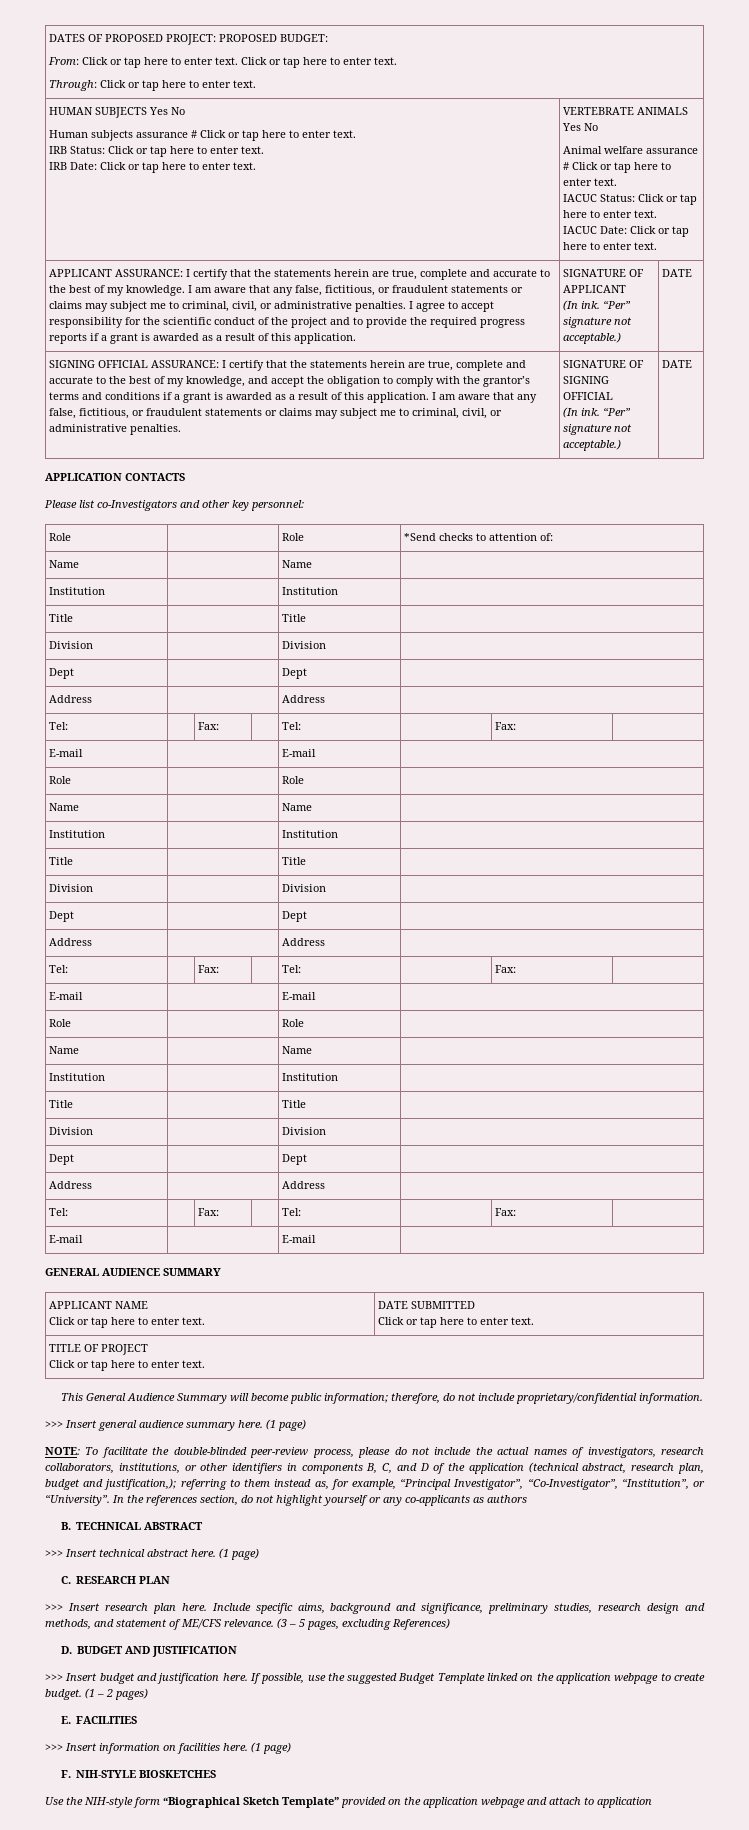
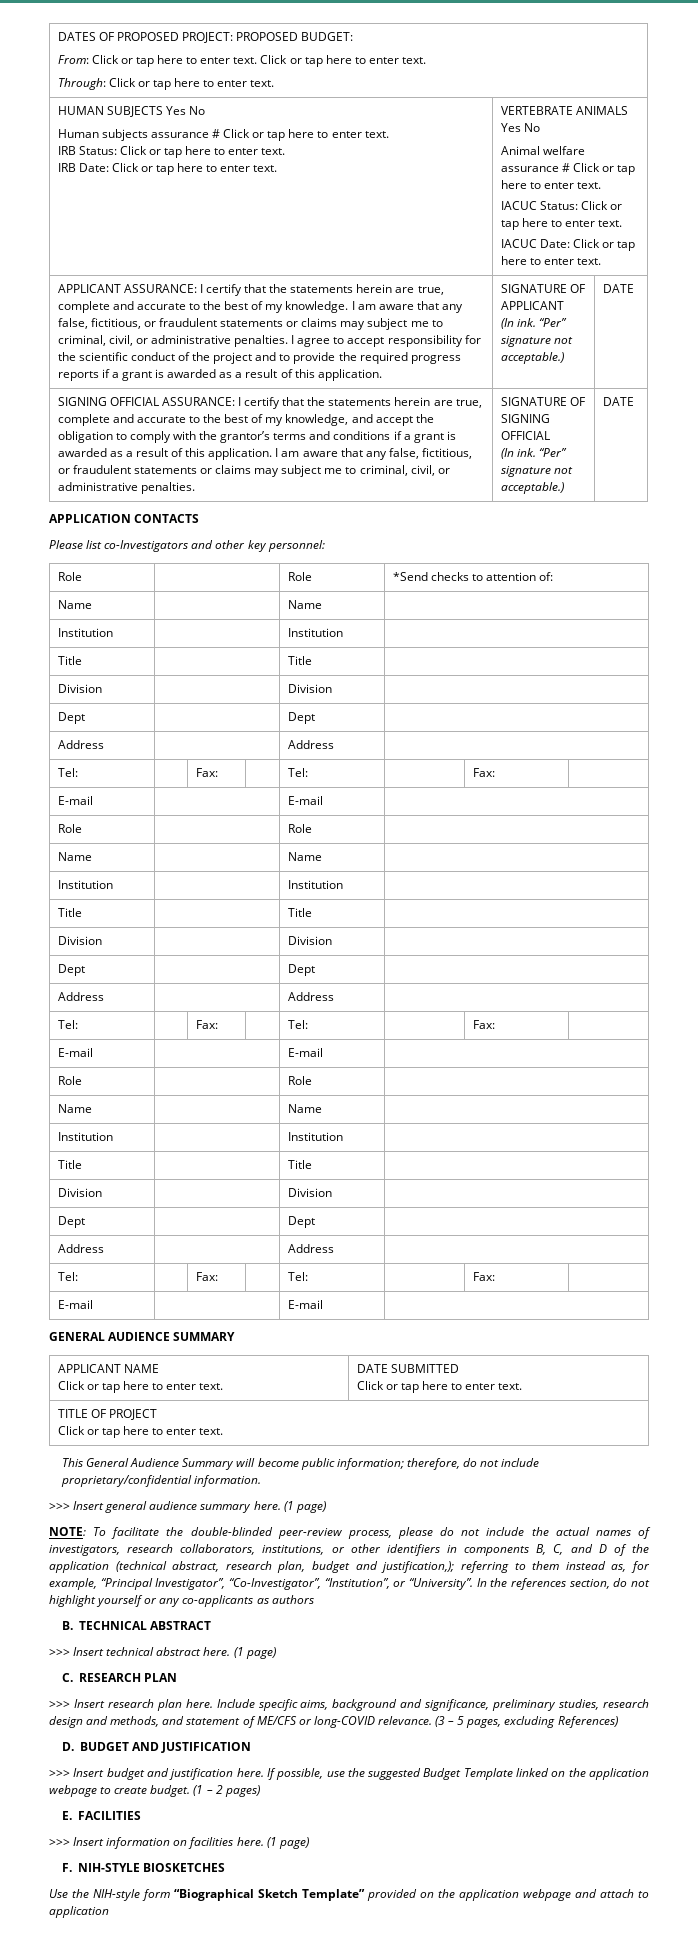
(222, 1624) none -> [298,1716,375,1728] or long-COVID

